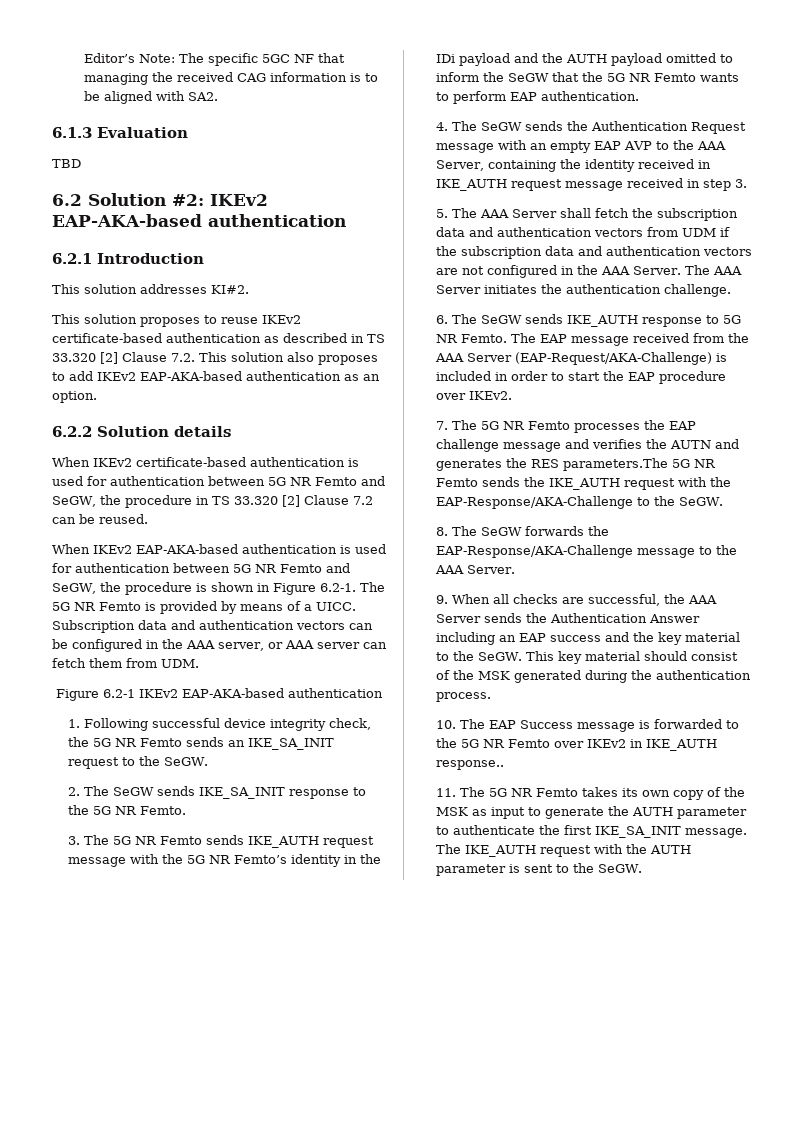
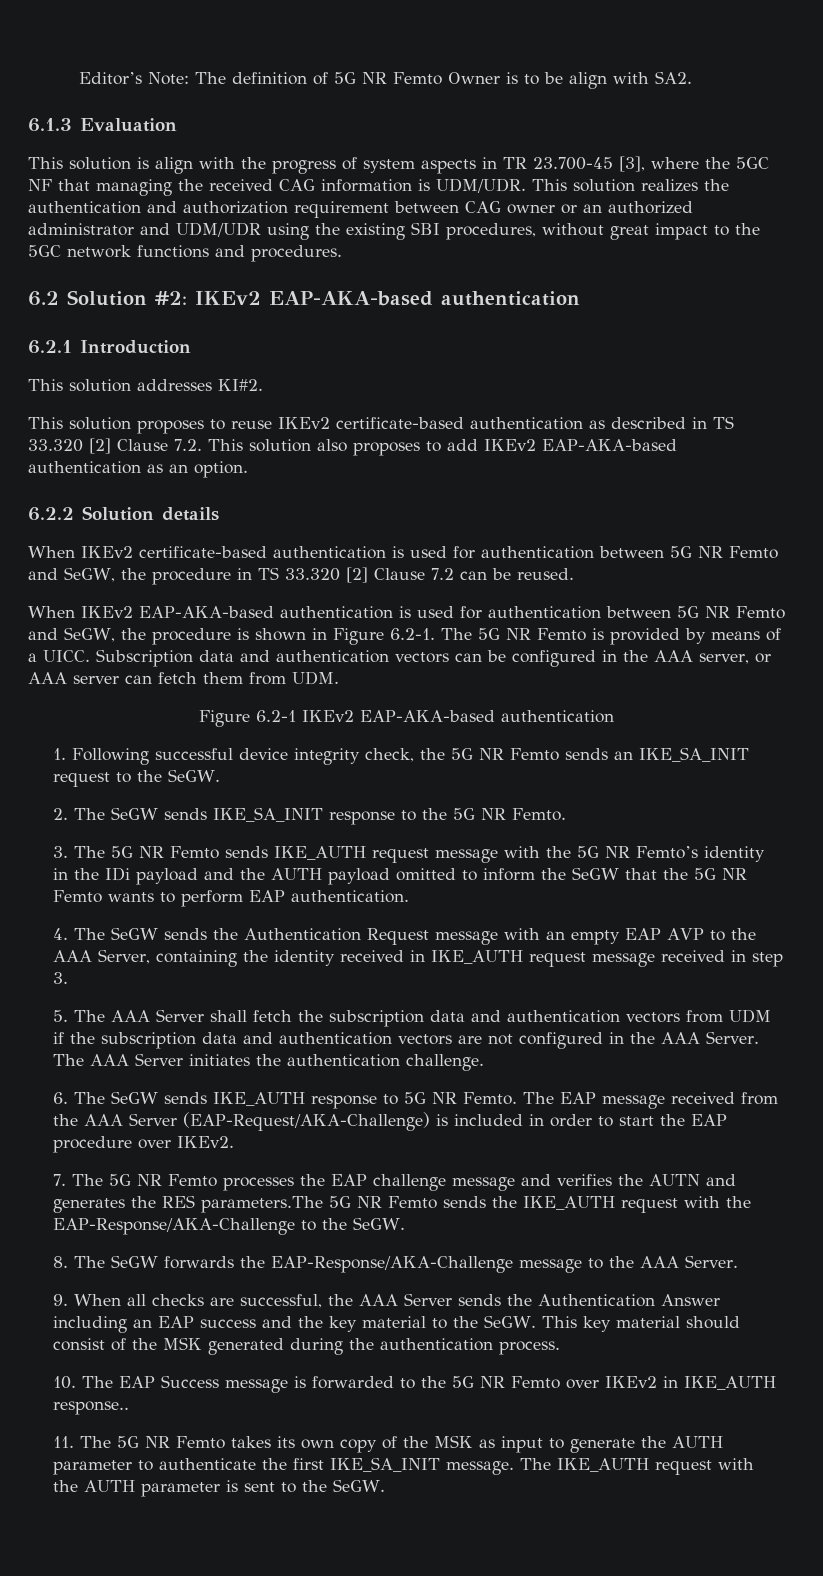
[208,53,259,66] specific -> [231,71,692,89] [28,118,177,132] [28,156,730,174] definition of 5G NR Femto Owner is to be align with SA2. // 6.1.3 Evaluation // This solution is align with the progress of system aspects in TR 23.700-45 [3], where the
[365,73,379,82] [84,91,219,104] [52,127,188,138] [52,159,81,168] to be aligned with SA2. // 6.1.3 Evaluation // TBD -> [436,178,729,193] [28,201,693,218] [28,222,760,240] [28,245,342,262] UDM/UDR. This solution realizes the authentication and authorization requirement between CAG owner or an authorized administrator and UDM/UDR using the existing SBI procedures, without great impact to the 5GC network functions and procedures.

